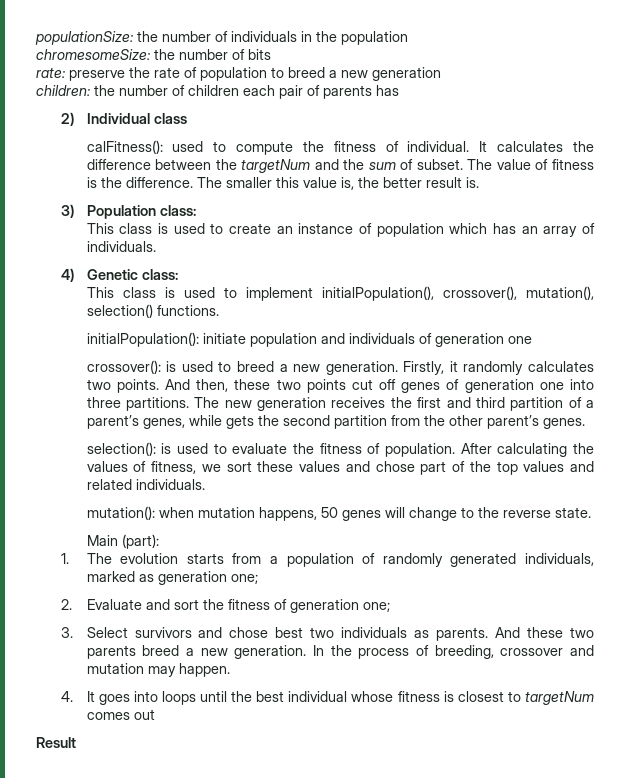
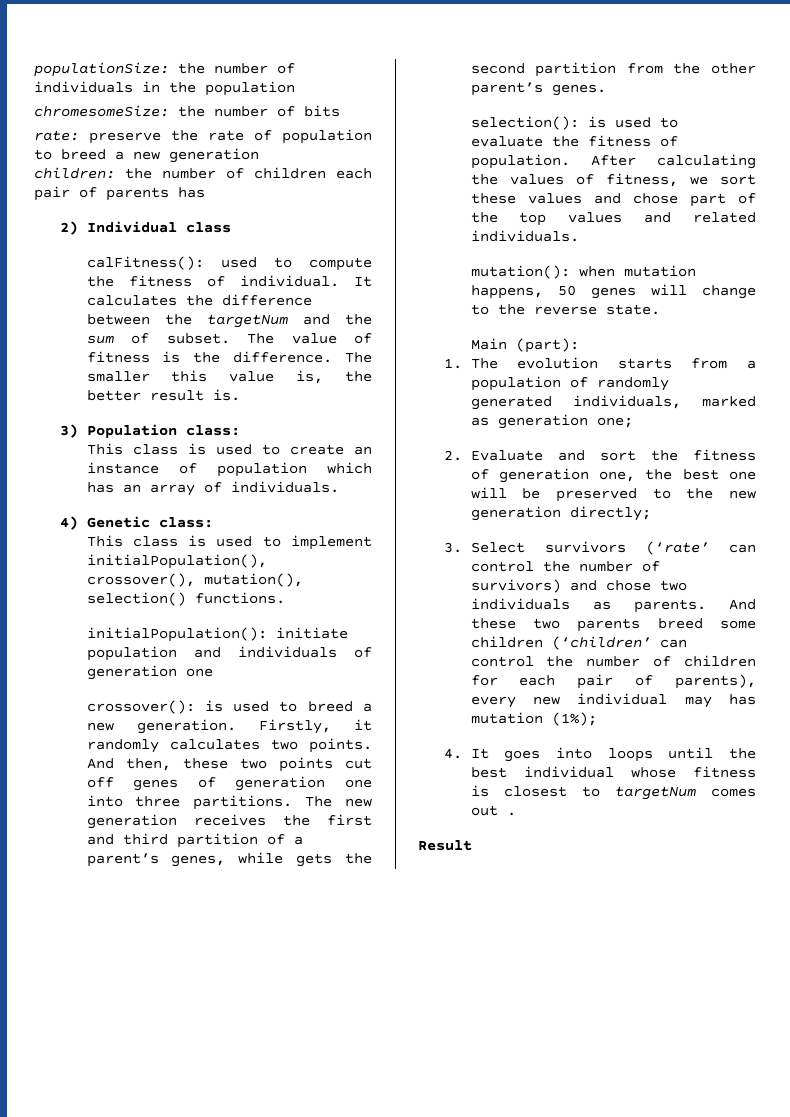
[362,602,390,612] [61,627,304,638] one; // 3. Select survivors and chose best -> [599,469,756,482] [470,487,756,502] [470,506,651,521] [444,541,756,555] [470,561,660,572] [470,579,651,593] one, the best one will be preserved to the new generation directly; // 3. Select survivors (‘rate’ can control the number of survivors) and chose
[185,645,594,659] [86,663,230,677] a new generation. In the process of breeding, crossover and mutation may happen. -> [720,620,756,629] [470,636,687,650] [470,655,756,667] [470,674,756,689] [470,693,756,708] [470,712,597,726] some children (‘children’ can control the number of children for each pair of parents), every new individual may has mutation (1%);
(155, 714) none -> [506,812,516,816] .

